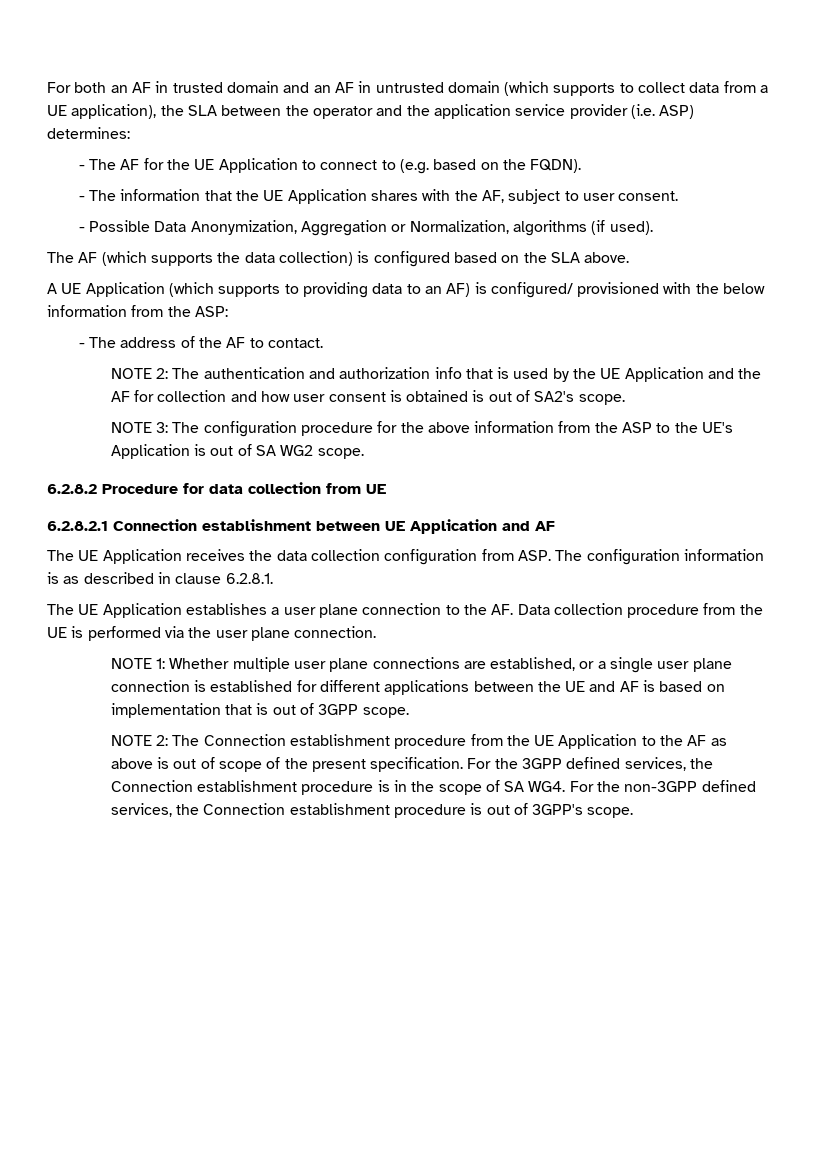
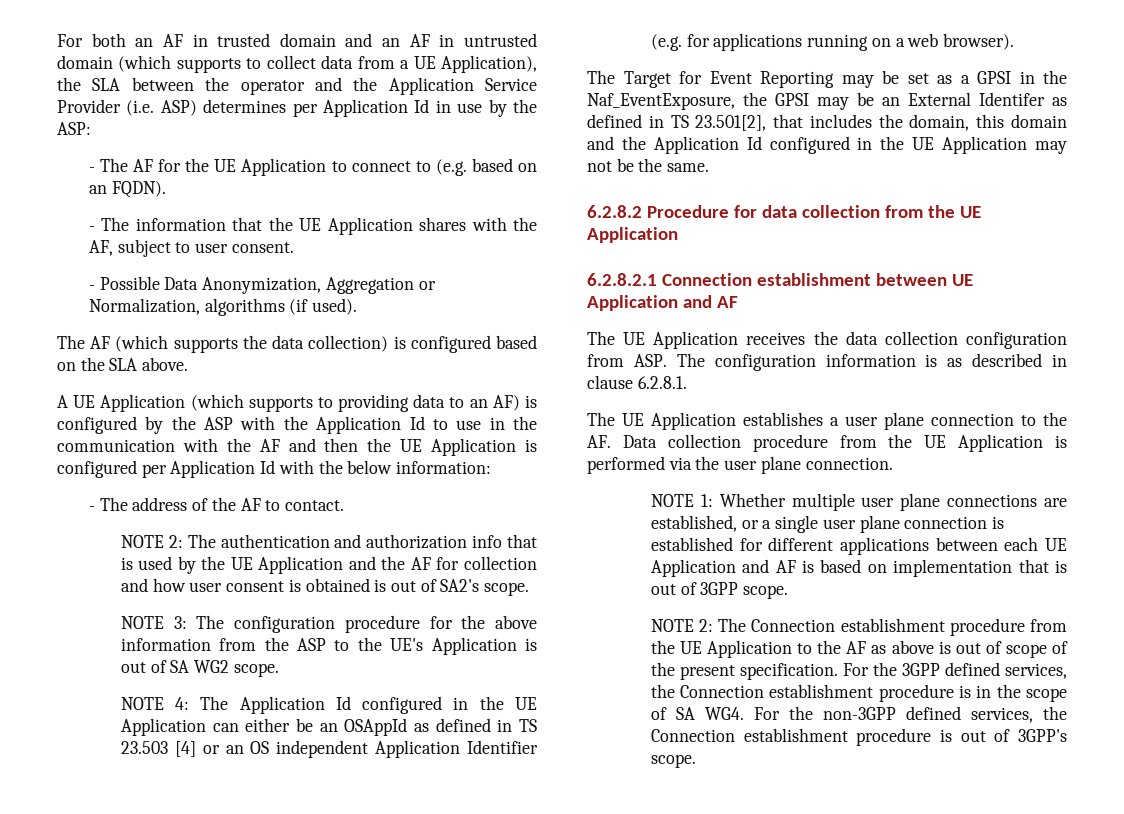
[71,104,157,119] application), -> [441,55,538,73] Application),
[433,104,695,119] [47,127,130,139] application service provider (i.e. ASP) determines: -> [388,77,537,95] [57,99,537,117] [57,122,91,135] Application Service Provider (i.e. ASP) determines per Application Id in use by the ASP:
[502,159,526,170] the -> [88,185,107,194] an
[490,282,766,298] [47,305,228,317] configured/ provisioned with the below information from the ASP: -> [57,416,537,434] [57,438,538,456] [57,460,492,478] configured by the ASP with the Application Id to use in the communication with the AF and then the UE Application is configured per Application Id with the below information:
(364, 453) none -> [120,696,538,714] [120,718,538,736] [120,740,539,758] [650,33,1014,51] [587,70,1067,88] [587,92,1067,110] [587,114,1067,131] [587,136,1067,154] [587,158,710,172] // NOTE 4: The Application Id configured in the UE Application can either be an OSAppId as defined in TS 23.503 [4] or an OS independent Application Identifier (e.g. for applications running on a web browser). // The Target for Event Reporting may be set as a GPSI in the Naf_EventExposure, the GPSI may be an External Identifer as defined in TS 23.501[2], that includes the domain, this domain and the Application Id configured in the UE Application may not be the same.
[366,484,386,494] UE -> [927,205,981,218] [587,227,678,243] the UE Application
(67, 632) none -> [958,434,1044,452] Application
[537,681,586,692] the UE -> [1004,537,1067,551] [650,559,736,577] each UE Application

